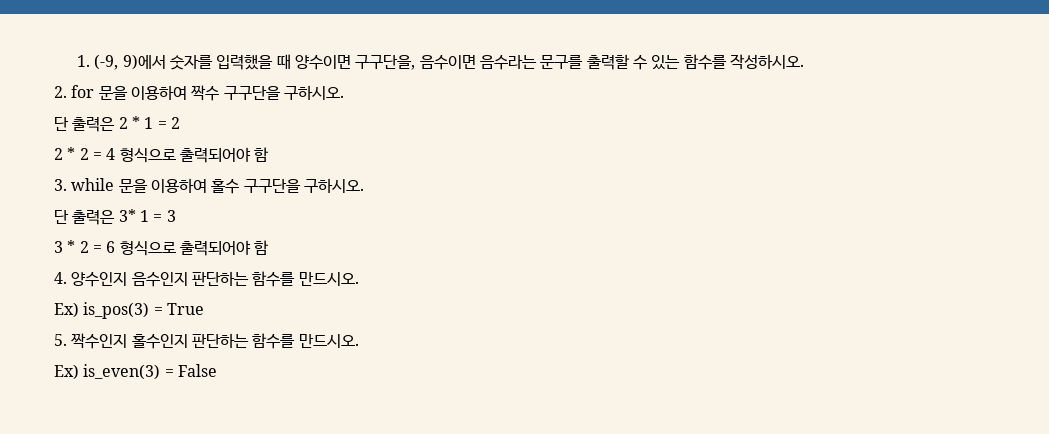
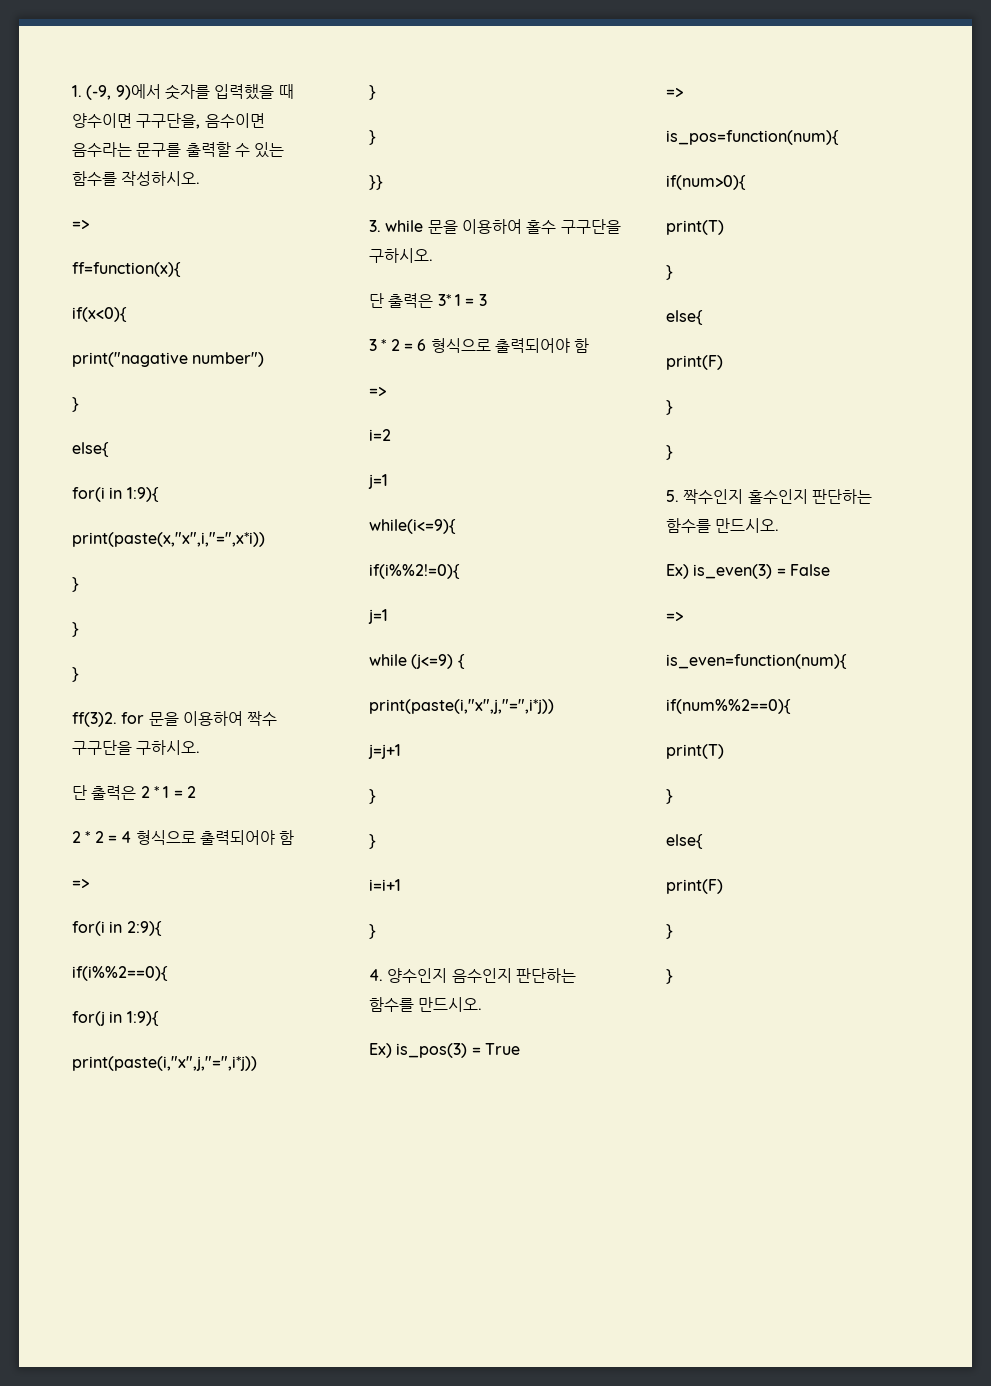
[54,86,67,98] 2. -> [72,220,89,229] [72,262,181,277] [72,307,127,322] [72,352,265,367] [72,397,79,412] [72,442,109,457] [72,487,159,502] [72,532,265,547] [72,577,79,592] [72,622,79,637] [72,667,79,682] [72,712,117,727] => // ff=function(x){ // if(x<0){ // print("nagative number") // } // else{ // for(i in 1:9){ // print(paste(x,"x",i,"=",x*i)) // } // } // } // ff(3)2.
(270, 154) none -> [72,879,89,888] [72,921,162,936] [72,966,168,981] [72,1011,159,1026] [72,1056,257,1071] [369,85,376,100] [369,130,376,145] [369,175,383,190] // => // for(i in 2:9){ // if(i%%2==0){ // for(j in 1:9){ // print(paste(i,"x",j,"=",i*j)) // } // } // }}
(270, 247) none -> [369,387,386,396] [369,429,391,441] [368,474,388,489] [369,519,456,534] [369,564,460,579] [368,609,388,624] [369,654,465,669] [369,699,554,714] [368,744,401,759] [369,789,376,804] [369,834,376,849] [369,879,401,891] [369,924,376,939] // => // i=2 // j=1 // while(i<=9){ // if(i%%2!=0){ // j=1 // while (j<=9) { // print(paste(i,"x",j,"=",i*j)) // j=j+1 // } // } // i=i+1 // }
(204, 309) none -> [666,88,683,97] [666,130,839,145] [666,175,746,190] [666,220,724,235] [666,265,673,280] [666,310,703,325] [666,355,723,370] [666,400,673,415] [666,445,673,460] // => // is_pos=function(num){ // if(num>0){ // print(T) // } // else{ // print(F) // } // }
(217, 370) none -> [666,612,683,621] [666,654,847,669] [666,699,791,714] [666,744,724,759] [666,789,673,804] [666,834,703,849] [666,879,723,894] [666,924,673,939] [666,969,673,984] // => // is_even=function(num){ // if(num%%2==0){ // print(T) // } // else{ // print(F) // } // }

